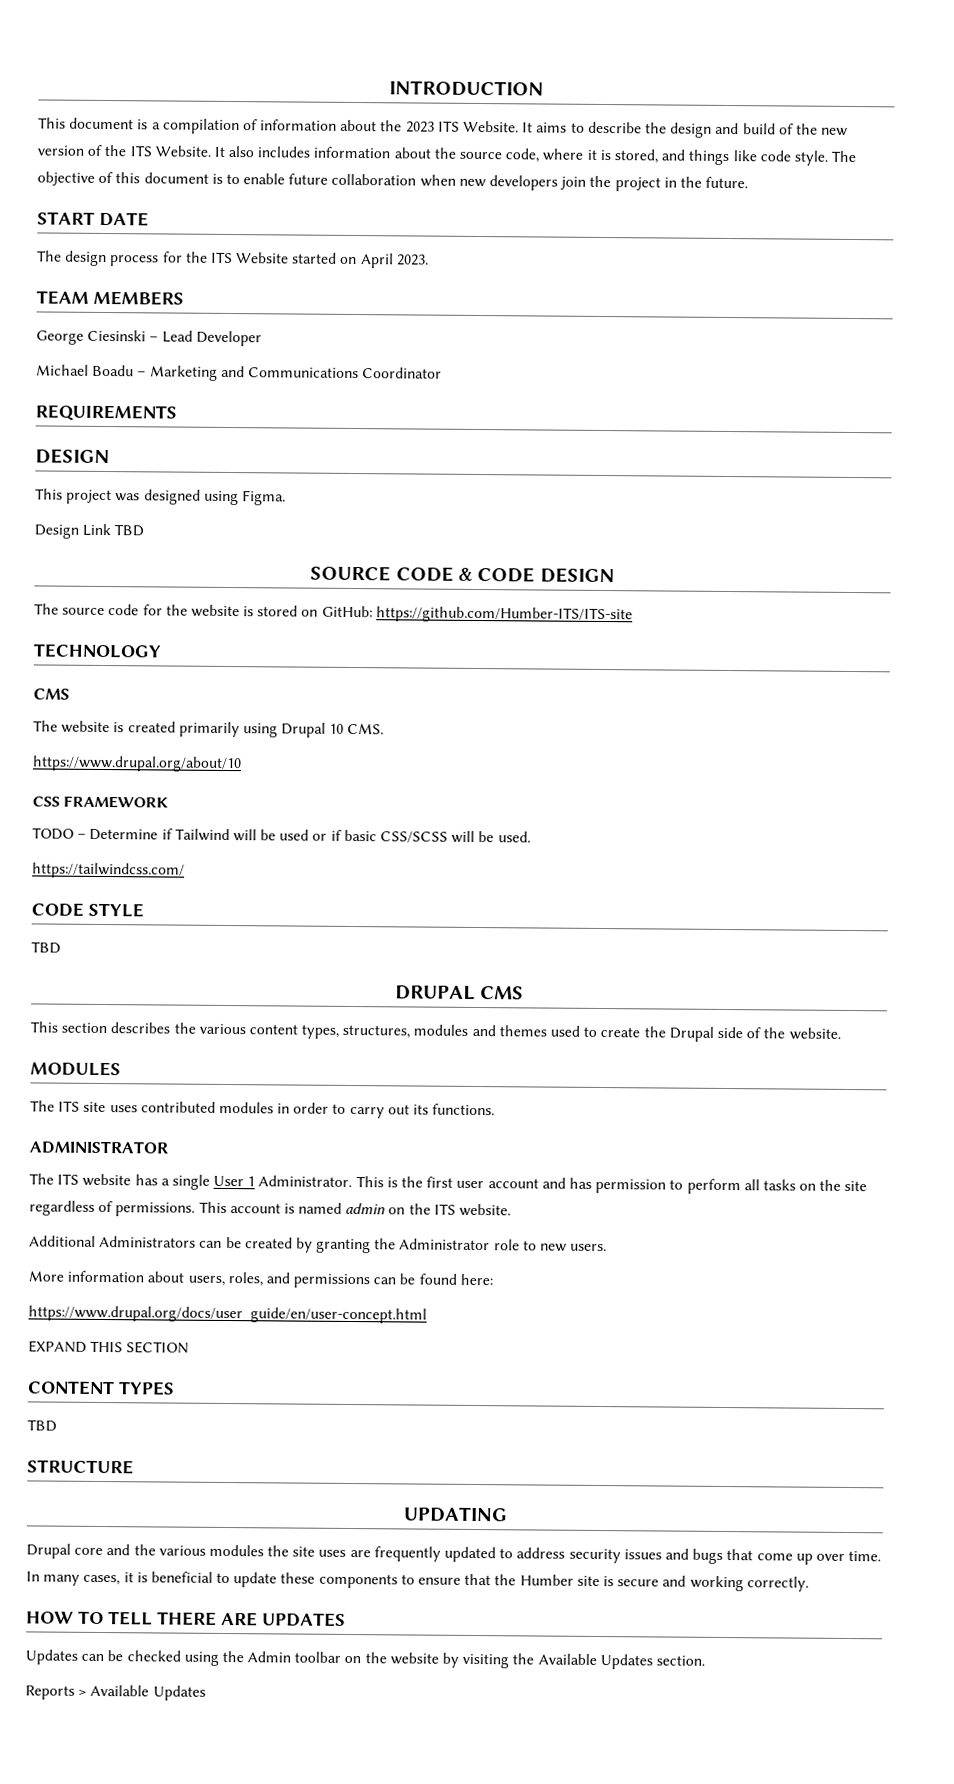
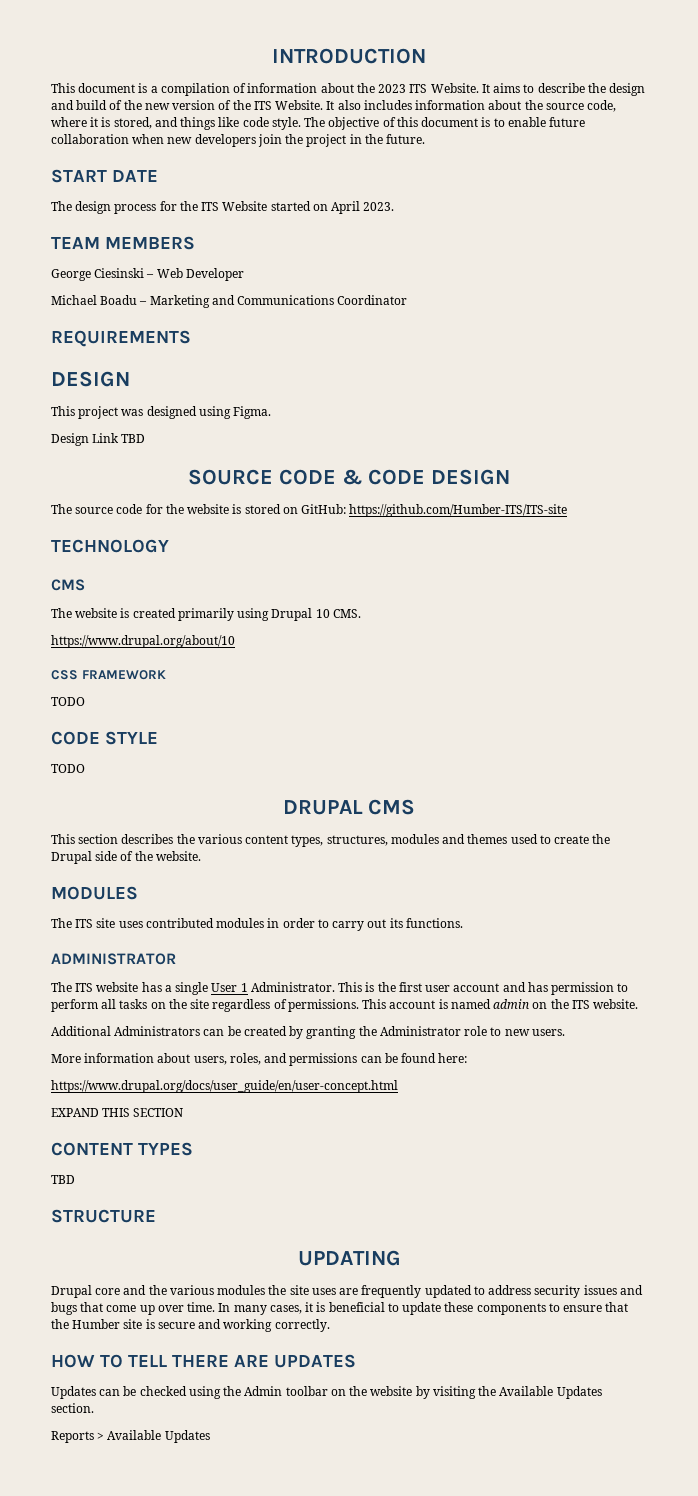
[161,330,193,343] Lead -> [156,268,183,278] Web
[77,828,531,843] [32,862,185,879] – Determine if Tailwind will be used or if basic CSS/SCSS will be used. // https://tailwindcss.com/ -> (85, 701) none
[31,941,61,954] TBD -> [51,764,85,773] TODO

